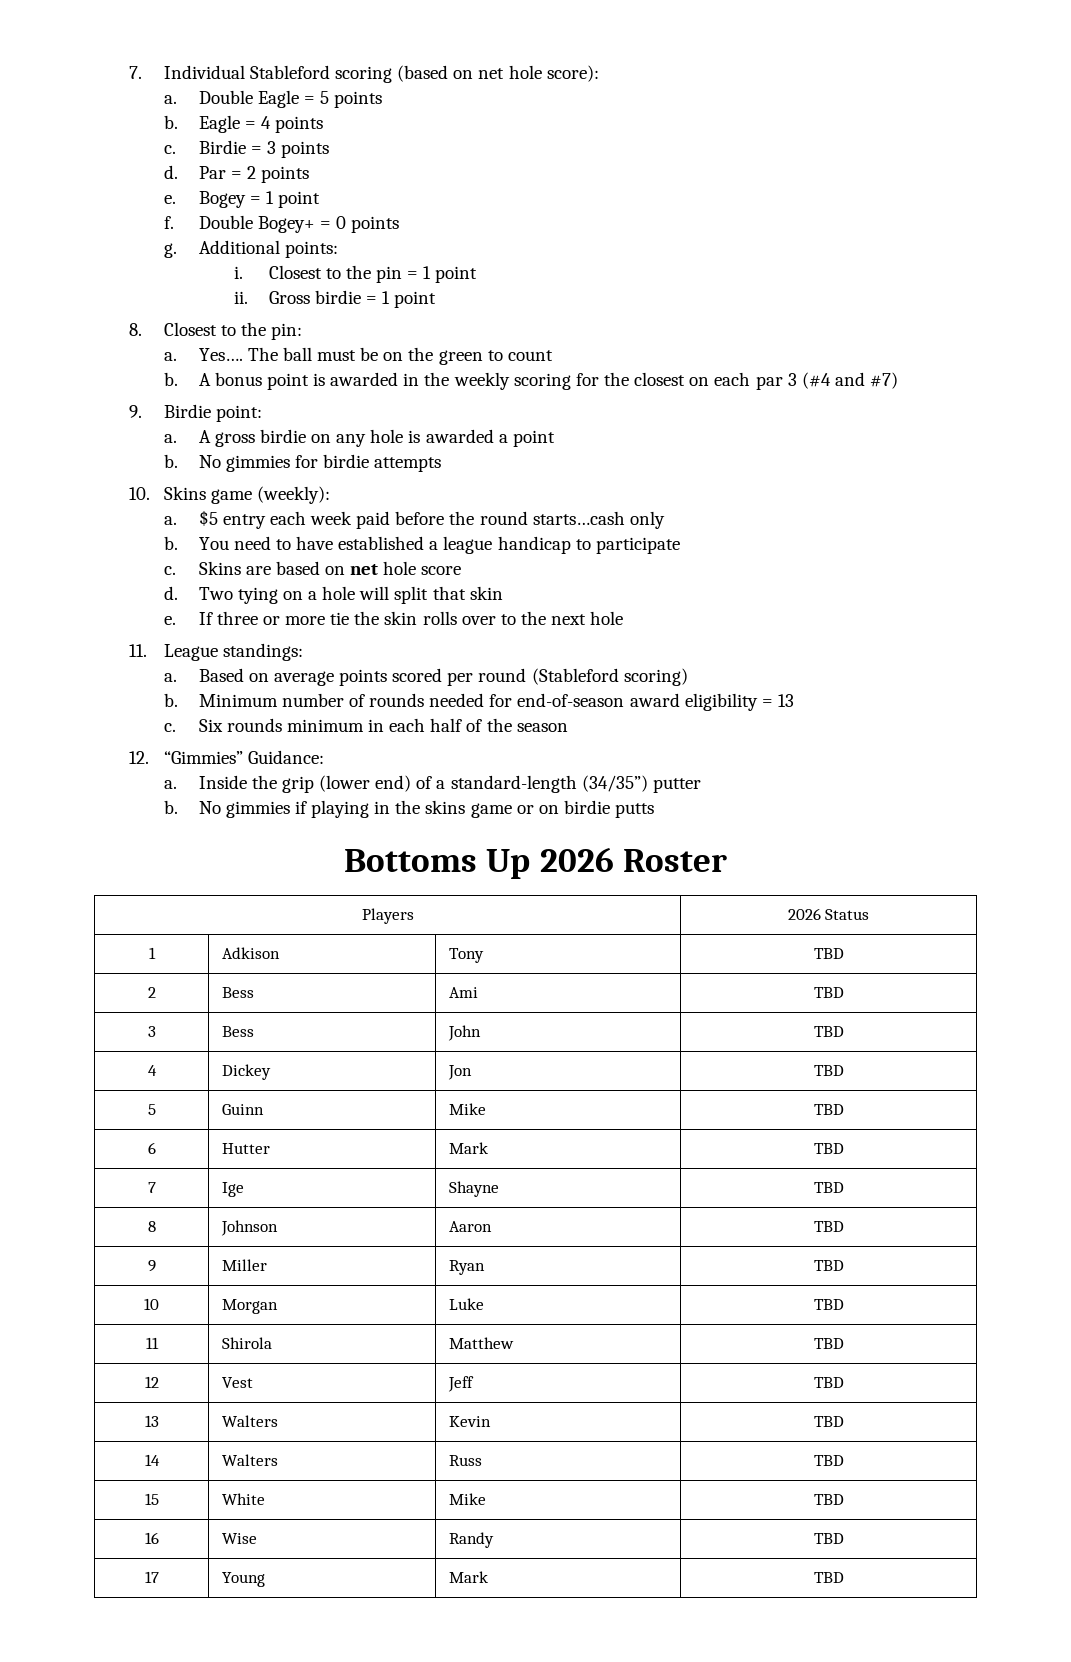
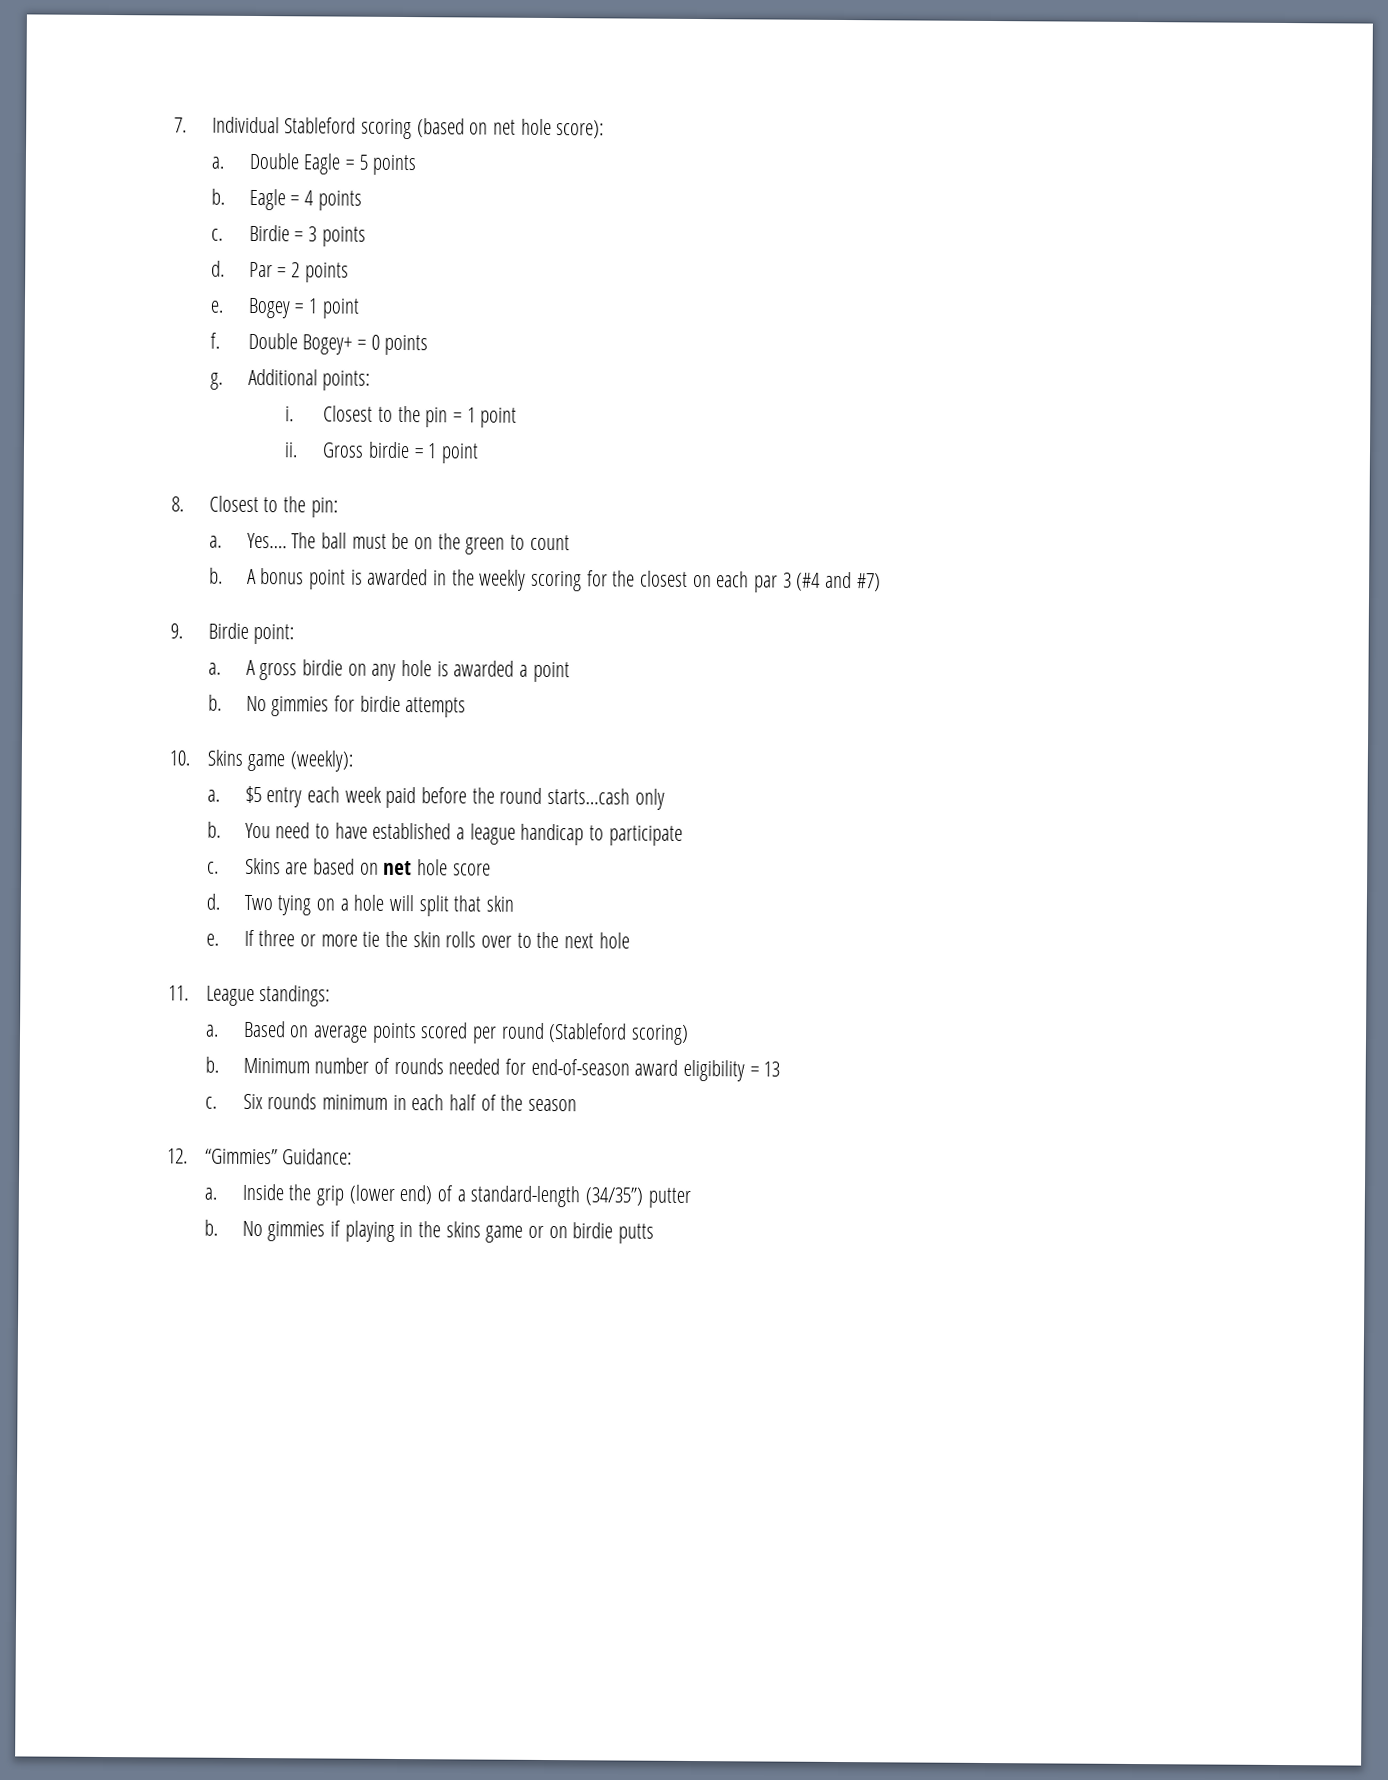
[344,847,727,879] [361,908,414,924] [787,908,870,920] [148,947,156,959] [221,947,280,959] [448,948,484,963] [813,948,844,959] [147,987,156,998] [221,987,254,998] [448,987,478,998] [813,987,844,998] [147,1026,156,1037] [221,1026,254,1037] [447,1025,481,1041] [813,1026,844,1037] [147,1065,157,1076] [221,1064,271,1080] [447,1065,472,1080] [813,1065,844,1076] [147,1104,156,1115] [221,1104,264,1115] [448,1103,486,1115] [813,1104,844,1115] [147,1142,156,1154] [221,1143,270,1154] [448,1142,488,1154] [813,1143,844,1154] [147,1182,156,1193] [221,1182,244,1197] [448,1181,499,1197] [813,1182,844,1193] [147,1221,156,1232] [220,1220,278,1236] [448,1221,492,1232] [813,1221,844,1232] [147,1260,156,1272] [221,1259,267,1271] [448,1260,485,1275] [813,1260,844,1271] [144,1298,159,1310] [221,1299,278,1314] [448,1298,484,1310] [813,1299,844,1310] [145,1337,159,1349] [221,1337,272,1349] [448,1337,514,1349] [813,1338,844,1349] [144,1376,159,1388] [221,1377,253,1388] [447,1376,474,1392] [813,1377,844,1388] [144,1415,159,1427] [221,1415,278,1427] [448,1416,491,1427] [813,1416,844,1427] [144,1454,160,1466] [221,1454,278,1466] [448,1455,482,1466] [813,1455,844,1466] [144,1493,159,1505] [221,1493,265,1505] [448,1493,486,1505] [813,1494,844,1505] [144,1532,159,1544] [221,1533,257,1544] [448,1532,494,1548] [813,1533,844,1544] [144,1571,159,1583] [221,1572,265,1587] [448,1571,488,1583] [813,1572,844,1583] // Bottoms Up 2026 Roster // Players | 2026 Status // 1 | Adkison | Tony | TBD // 2 | Bess | Ami | TBD // 3 | Bess | John | TBD // 4 | Dickey | Jon | TBD // 5 | Guinn | Mike | TBD // 6 | Hutter | Mark | TBD // 7 | Ige | Shayne | TBD // 8 | Johnson | Aaron | TBD // 9 | Miller | Ryan | TBD // 10 | Morgan | Luke | TBD // 11 | Shirola | Matthew | TBD // 12 | Vest | Jeff | TBD // 13 | Walters | Kevin | TBD // 14 | Walters | Russ | TBD // 15 | White | Mike | TBD // 16 | Wise | Randy | TBD // 17 | Young | Mark | TBD -> (654, 1233) none

